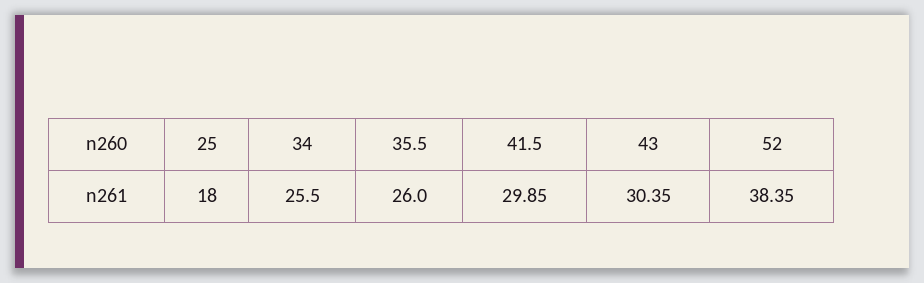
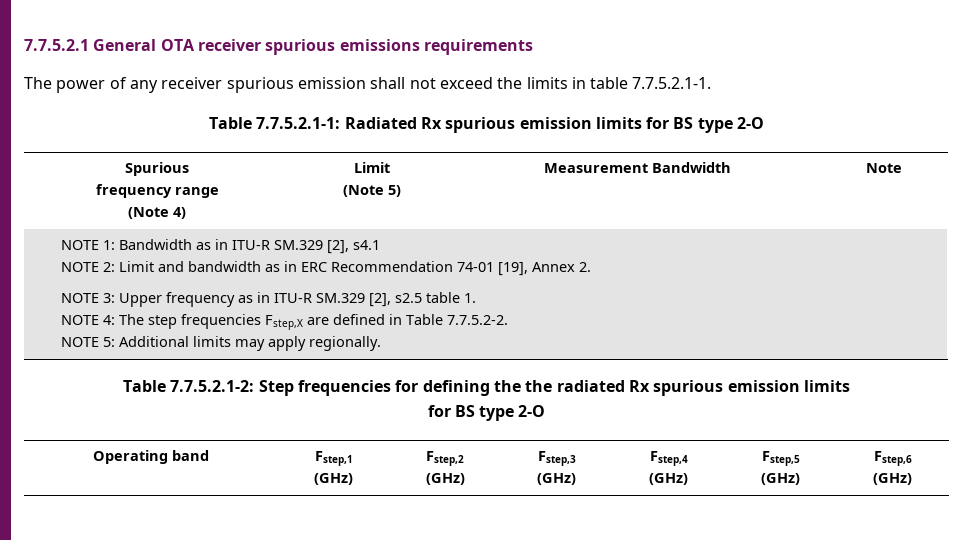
[86,136,127,150] [196,137,217,150] [292,137,312,150] [391,137,427,150] [507,137,542,150] [638,137,658,150] [761,137,782,150] [86,188,127,202] [196,188,217,202] [284,189,320,202] [391,188,427,202] [502,188,547,202] [625,189,671,202] [749,188,794,202] n260 | 25 | 34 | 35.5 | 41.5 | 43 | 52 // n261 | 18 | 25.5 | 26.0 | 29.85 | 30.35 | 38.35 -> [24,39,533,55] [24,77,712,93] [208,117,765,133] [125,162,189,176] [95,184,219,198] [128,207,186,219] [354,162,390,173] [343,185,401,197] [543,162,731,173] [865,163,902,173] [60,239,380,254] [60,261,591,276] [60,292,476,307] [60,314,508,330] [60,336,381,351] [123,380,850,396] [427,405,546,421] [93,450,209,464] [314,451,353,466] [314,473,353,485] [426,451,464,466] [425,473,465,485] [537,451,576,466] [537,473,576,485] [649,451,688,466] [649,473,688,485] [761,451,800,466] [761,473,800,485] [873,451,912,466] [873,473,912,485] 7.7.5.2.1 General OTA receiver spurious emissions requirements // The power of any receiver spurious emission shall not exceed the limits in table 7.7.5.2.1-1. // Table 7.7.5.2.1-1: Radiated Rx spurious emission limits for BS type 2-O // Spurious // frequency range // (Note 4) | Limit // (Note 5) | Measurement Bandwidth | Note // NOTE 1: Bandwidth as in ITU-R SM.329 [2], s4.1 // NOTE 2: Limit and bandwidth as in ERC Recommendation 74-01 [19], Annex 2. // NOTE 3: Upper frequency as in ITU-R SM.329 [2], s2.5 table 1. // NOTE 4: The step frequencies Fstep,X are defined in Table 7.7.5.2-2. // NOTE 5: Additional limits may apply regionally. // Table 7.7.5.2.1-2: Step frequencies for defining the the radiated Rx spurious emission limits // for BS type 2-O // Operating band | Fstep,1 // (GHz) | Fstep,2 // (GHz) | Fstep,3 // (GHz) | Fstep,4 // (GHz) | Fstep,5 // (GHz) | Fstep,6 // (GHz)

